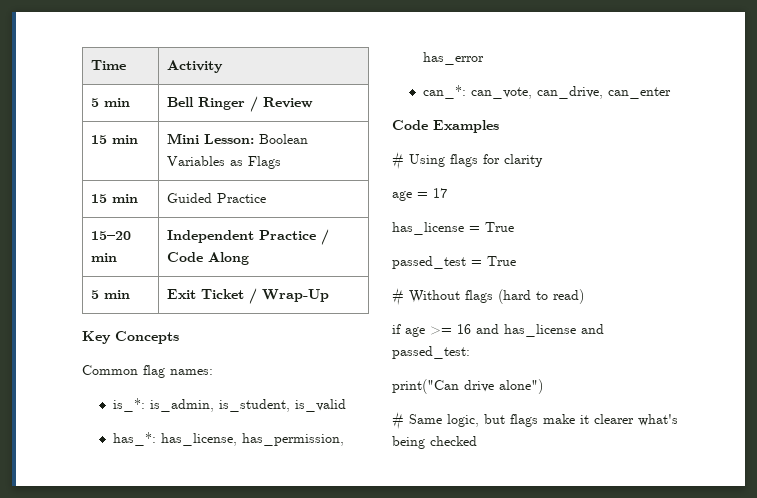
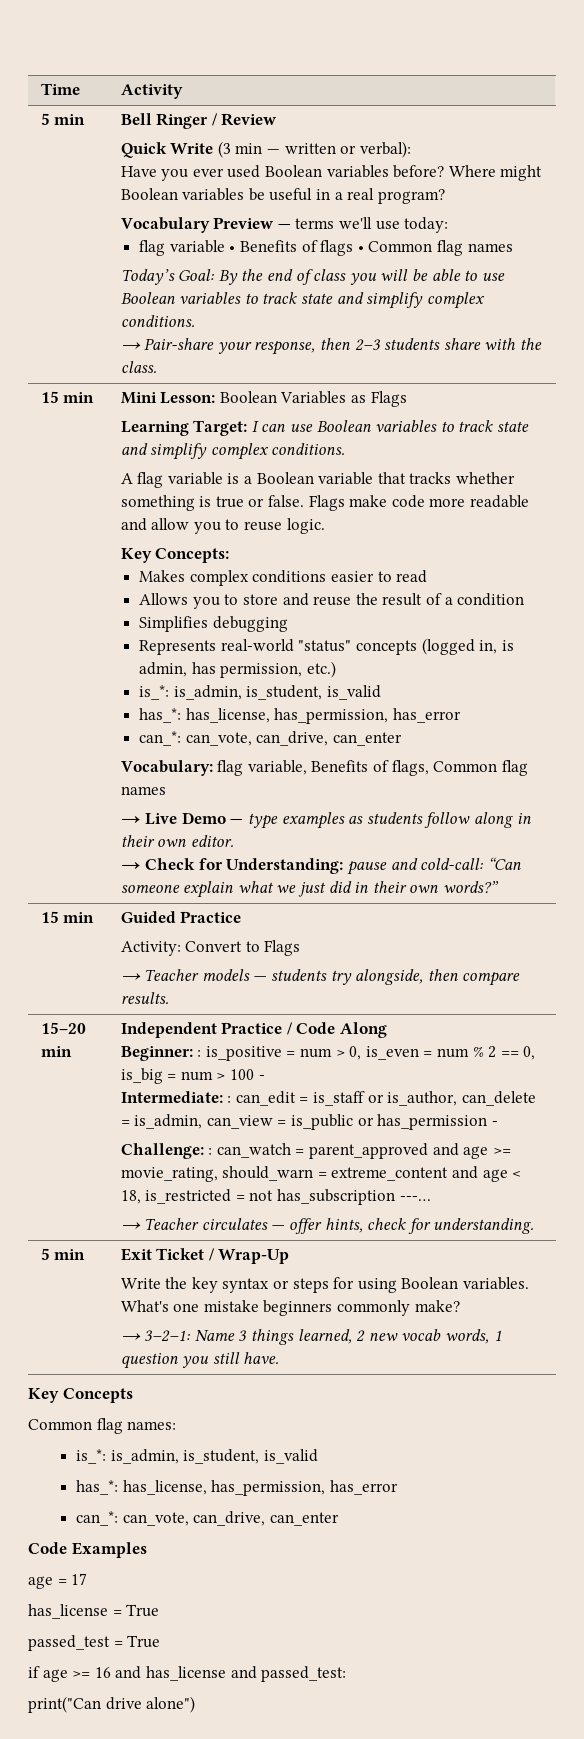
(313, 102) none -> [120,141,411,158] [120,165,543,181] [120,188,445,204] [120,217,449,233] [139,240,513,256] [120,269,505,285] [120,292,485,309] [120,315,195,327] [120,338,542,355] [120,361,157,373] // Quick Write (3 min — written or verbal): // Have you ever used Boolean variables before? Where might Boolean variables be useful in a real program? // Vocabulary Preview — terms we'll use today: // flag variable • Benefits of flags • Common flag names // Today’s Goal: By the end of class you will be able to use Boolean variables to track state and simplify complex conditions. // → Pair-share your response, then 2–3 students share with the class.
[90,194,138,203] [166,193,266,203] // 15 min | Guided Practice -> [120,420,529,436] [120,443,346,460] [120,472,515,488] [120,495,529,511] [120,518,325,534] [120,548,230,563] [139,570,428,586] [139,593,525,609] [139,616,288,632] [139,638,514,655] [139,661,337,678] [139,685,382,700] [139,708,462,724] [139,731,403,746] [120,760,528,776] [120,786,166,795] [120,812,531,829] [120,835,234,847] [120,857,521,875] [120,881,499,898] [40,911,95,923] [120,911,242,923] [120,940,301,956] [120,969,521,986] [120,992,169,1004] // Learning Target: I can use Boolean variables to track state and simplify complex conditions. // A flag variable is a Boolean variable that tracks whether something is true or false. Flags make code more readable and allow you to reuse logic. // Key Concepts: // Makes complex conditions easier to read // Allows you to store and reuse the result of a condition // Simplifies debugging // Represents real-world "status" concepts (logged in, is admin, has permission, etc.) // is_*: is_admin, is_student, is_valid // has_*: has_license, has_permission, has_error // can_*: can_vote, can_drive, can_enter // Vocabulary: flag variable, Benefits of flags, Common flag names // → Live Demo — type examples as students follow along in their own editor. // → Check for Understanding: pause and cold-call: “Can someone explain what we just did in their own words?” // 15 min | Guided Practice // Activity: Convert to Flags // → Teacher models — students try alongside, then compare results.
(249, 258) none -> [120,1046,536,1061] [120,1068,265,1084] [120,1091,536,1106] [120,1114,498,1130] [120,1143,511,1159] [120,1166,522,1182] [120,1189,431,1205] [120,1218,535,1234] // Beginner: : is_positive = num > 0, is_even = num % 2 == 0, is_big = num > 100 - // Intermediate: : can_edit = is_staff or is_author, can_delete = is_admin, can_view = is_public or has_permission - // Challenge: : can_watch = parent_approved and age >= movie_rating, should_warn = extreme_content and age < 18, is_restricted = not has_subscription ---… // → Teacher circulates — offer hints, check for understanding.
(329, 295) none -> [120,1277,529,1293] [120,1300,460,1316] [120,1329,502,1345] [120,1352,280,1369] // Write the key syntax or steps for using Boolean variables. What's one mistake beginners commonly make? // → 3–2–1: Name 3 things learned, 2 new vocab words, 1 question you still have.
[392,152,543,170] // # Using flags for clarity -> (147, 1550) none
[392,288,584,306] // # Without flags (hard to read) -> (161, 1641) none
[392,412,678,430] [392,436,477,449] // # Same logic, but flags make it clearer what's being checked -> (196, 1704) none

